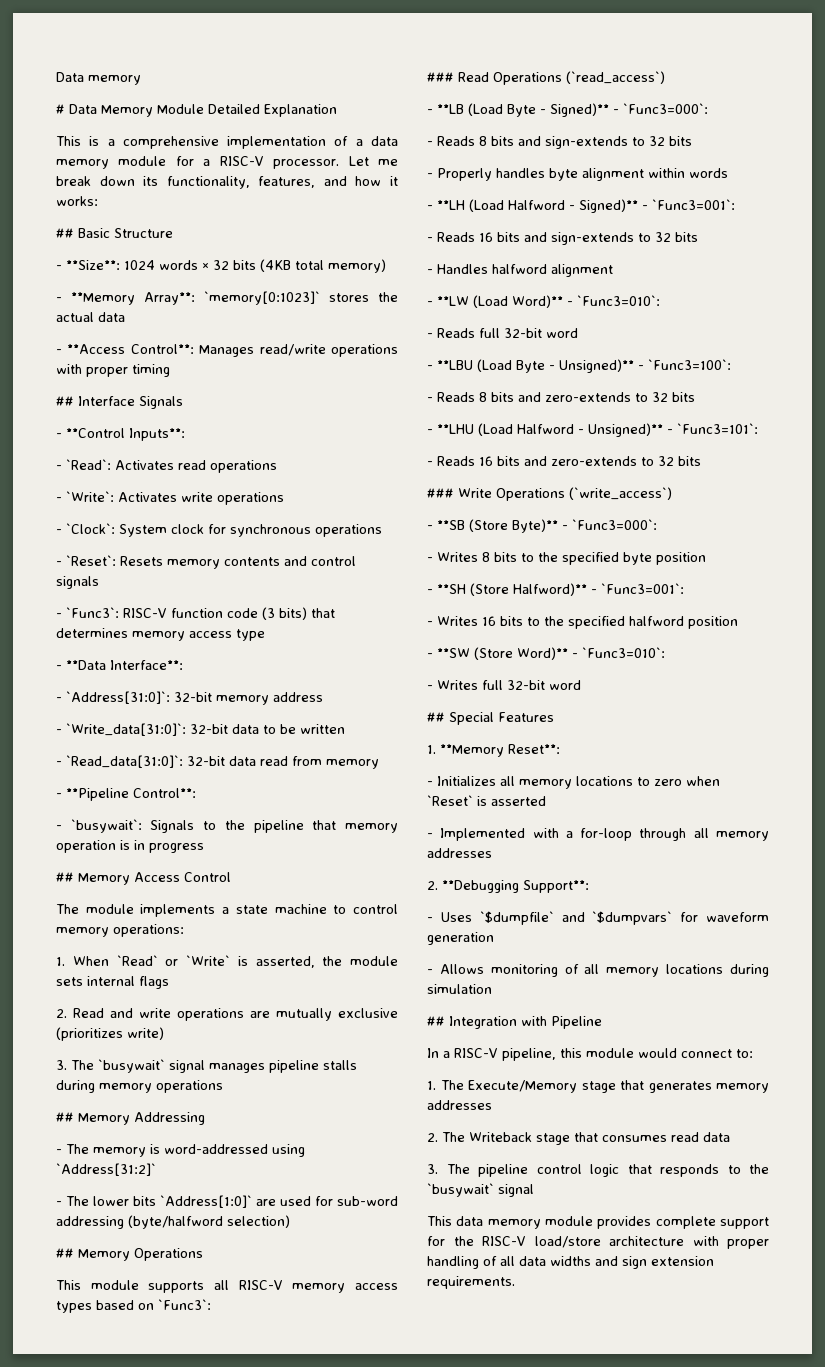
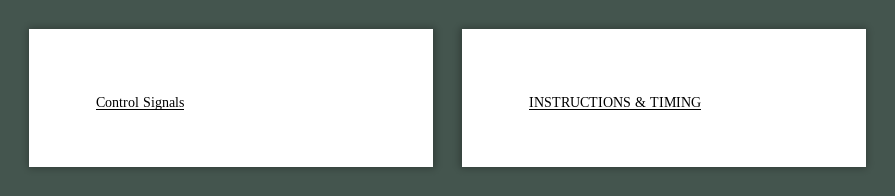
[56,72,141,85] [56,104,337,117] [56,136,398,149] [56,156,398,169] [56,176,398,189] [56,196,98,206] [56,228,173,238] [56,259,386,273] [56,291,398,305] [56,312,125,322] [56,344,398,357] [56,364,170,377] [56,396,183,409] [56,428,185,441] [56,459,277,473] [56,491,284,505] [56,523,382,537] [56,555,356,569] [56,576,99,589] [56,607,335,620] [56,628,265,641] [56,660,183,670] [56,691,323,705] [56,723,345,736] [56,755,379,769] [56,788,196,801] [56,819,399,833] [56,840,204,853] [56,872,231,885] [56,904,399,917] [56,924,184,937] [56,955,398,968] [56,976,169,989] [56,1008,398,1021] [56,1027,164,1041] [56,1059,357,1073] [56,1080,223,1093] [56,1112,205,1125] [56,1144,305,1157] [56,1163,156,1176] [56,1195,398,1208] [56,1215,290,1229] [56,1248,203,1261] [56,1280,398,1293] [56,1299,211,1313] [427,71,665,85] [427,103,708,117] [427,136,692,149] [427,168,728,181] [427,199,735,213] [427,232,698,245] [427,264,613,277] [427,295,660,308] [427,328,578,338] [427,359,731,373] [427,392,695,402] [427,423,758,437] [427,456,701,466] [427,487,672,501] [427,519,657,533] [427,552,706,565] [427,583,684,596] [427,616,738,629] [427,647,665,660] [427,680,581,690] [427,712,554,725] [427,744,560,757] [427,776,720,789] [427,795,546,806] [427,828,769,841] [427,848,492,858] [427,880,589,893] [427,911,769,925] [427,932,494,945] [427,964,769,977] [427,984,492,994] [427,1016,602,1029] [427,1048,753,1061] [427,1080,769,1093] [427,1100,492,1110] [427,1132,730,1145] [427,1164,769,1177] [427,1183,534,1197] [427,1216,769,1229] [427,1236,769,1249] [427,1256,714,1269] [427,1276,515,1289] Data memory // # Data Memory Module Detailed Explanation // This is a comprehensive implementation of a data memory module for a RISC-V processor. Let me break down its functionality, features, and how it works: // ## Basic Structure // - **Size**: 1024 words × 32 bits (4KB total memory) // - **Memory Array**: `memory[0:1023]` stores the actual data // - **Access Control**: Manages read/write operations with proper timing // ## Interface Signals // - **Control Inputs**: // - `Read`: Activates read operations // - `Write`: Activates write operations // - `Clock`: System clock for synchronous operations // - `Reset`: Resets memory contents and control signals // - `Func3`: RISC-V function code (3 bits) that determines memory access type // - **Data Interface**: // - `Address[31:0]`: 32-bit memory address // - `Write_data[31:0]`: 32-bit data to be written // - `Read_data[31:0]`: 32-bit data read from memory // - **Pipeline Control**: // - `busywait`: Signals to the pipeline that memory operation is in progress // ## Memory Access Control // The module implements a state machine to control memory operations: // 1. When `Read` or `Write` is asserted, the module sets internal flags // 2. Read and write operations are mutually exclusive (prioritizes write) // 3. The `busywait` signal manages pipeline stalls during memory operations // ## Memory Addressing // - The memory is word-addressed using `Address[31:2]` // - The lower bits `Address[1:0]` are used for sub-word addressing (byte/halfword selection) // ## Memory Operations // This module supports all RISC-V memory access types based on `Func3`: // ### Read Operations (`read_access`) // - **LB (Load Byte - Signed)** - `Func3=000`: // - Reads 8 bits and sign-extends to 32 bits // - Properly handles byte alignment within words // - **LH (Load Halfword - Signed)** - `Func3=001`: // - Reads 16 bits and sign-extends to 32 bits // - Handles halfword alignment // - **LW (Load Word)** - `Func3=010`: // - Reads full 32-bit word // - **LBU (Load Byte - Unsigned)** - `Func3=100`: // - Reads 8 bits and zero-extends to 32 bits // - **LHU (Load Halfword - Unsigned)** - `Func3=101`: // - Reads 16 bits and zero-extends to 32 bits // ### Write Operations (`write_access`) // - **SB (Store Byte)** - `Func3=000`: // - Writes 8 bits to the specified byte position // - **SH (Store Halfword)** - `Func3=001`: // - Writes 16 bits to the specified halfword position // - **SW (Store Word)** - `Func3=010`: // - Writes full 32-bit word // ## Special Features // 1. **Memory Reset**: // - Initializes all memory locations to zero when `Reset` is asserted // - Implemented with a for-loop through all memory addresses // 2. **Debugging Support**: // - Uses `$dumpfile` and `$dumpvars` for waveform generation // - Allows monitoring of all memory locations during simulation // ## Integration with Pipeline // In a RISC-V pipeline, this module would connect to: // 1. The Execute/Memory stage that generates memory addresses // 2. The Writeback stage that consumes read data // 3. The pipeline control logic that responds to the `busywait` signal // This data memory module provides complete support for the RISC-V load/store architecture with proper handling of all data widths and sign extension requirements. -> [96,97,184,110] [529,97,701,107] Control Signals // INSTRUCTIONS & TIMING

